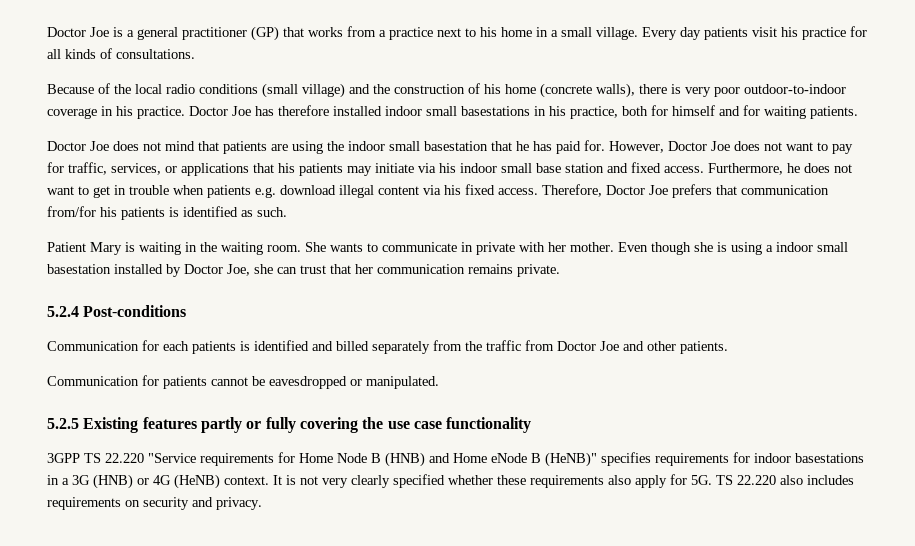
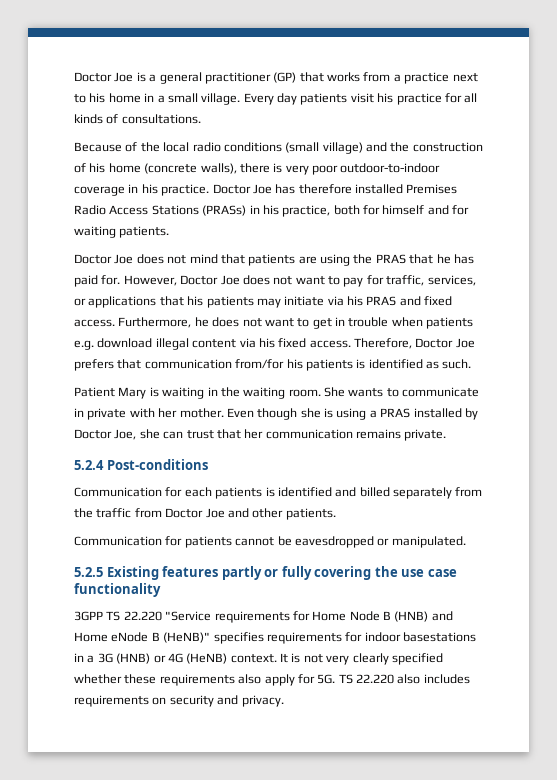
[385,106,530,116] indoor small basestations -> [406,184,458,194] [74,205,247,216] Premises Radio Access Stations (PRASs)
[348,141,488,151] indoor small basestation -> [375,254,406,264] PRAS
[460,163,604,173] indoor small base station -> [366,296,397,306] PRAS
[776,242,848,252] [47,264,111,274] indoor small basestation -> [380,408,411,418] PRAS

